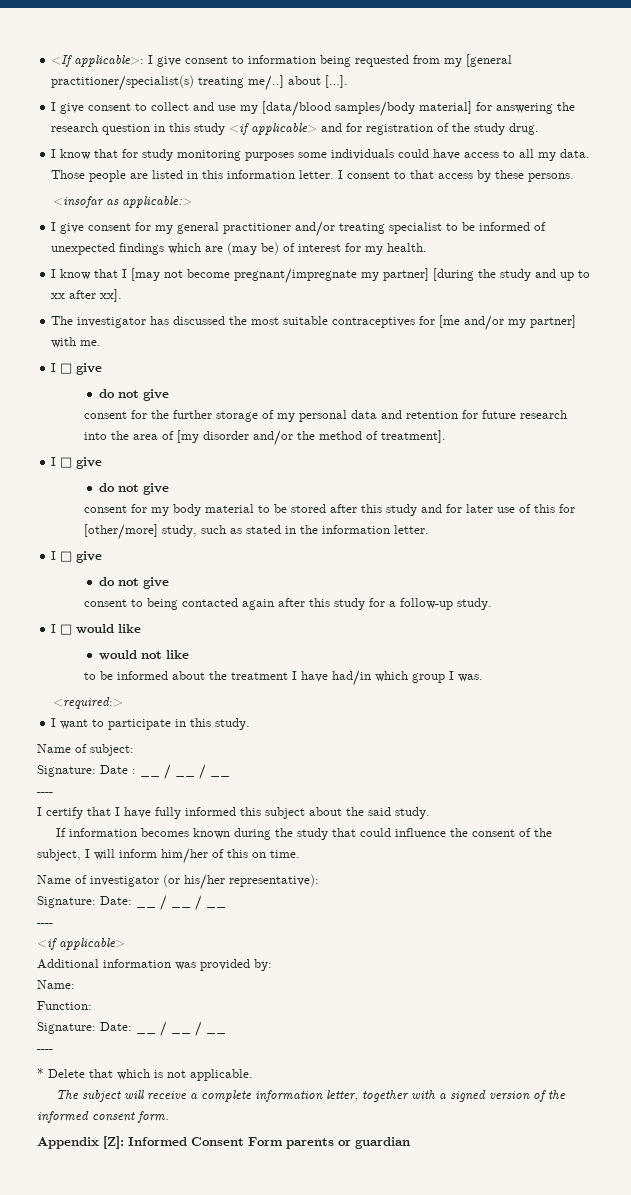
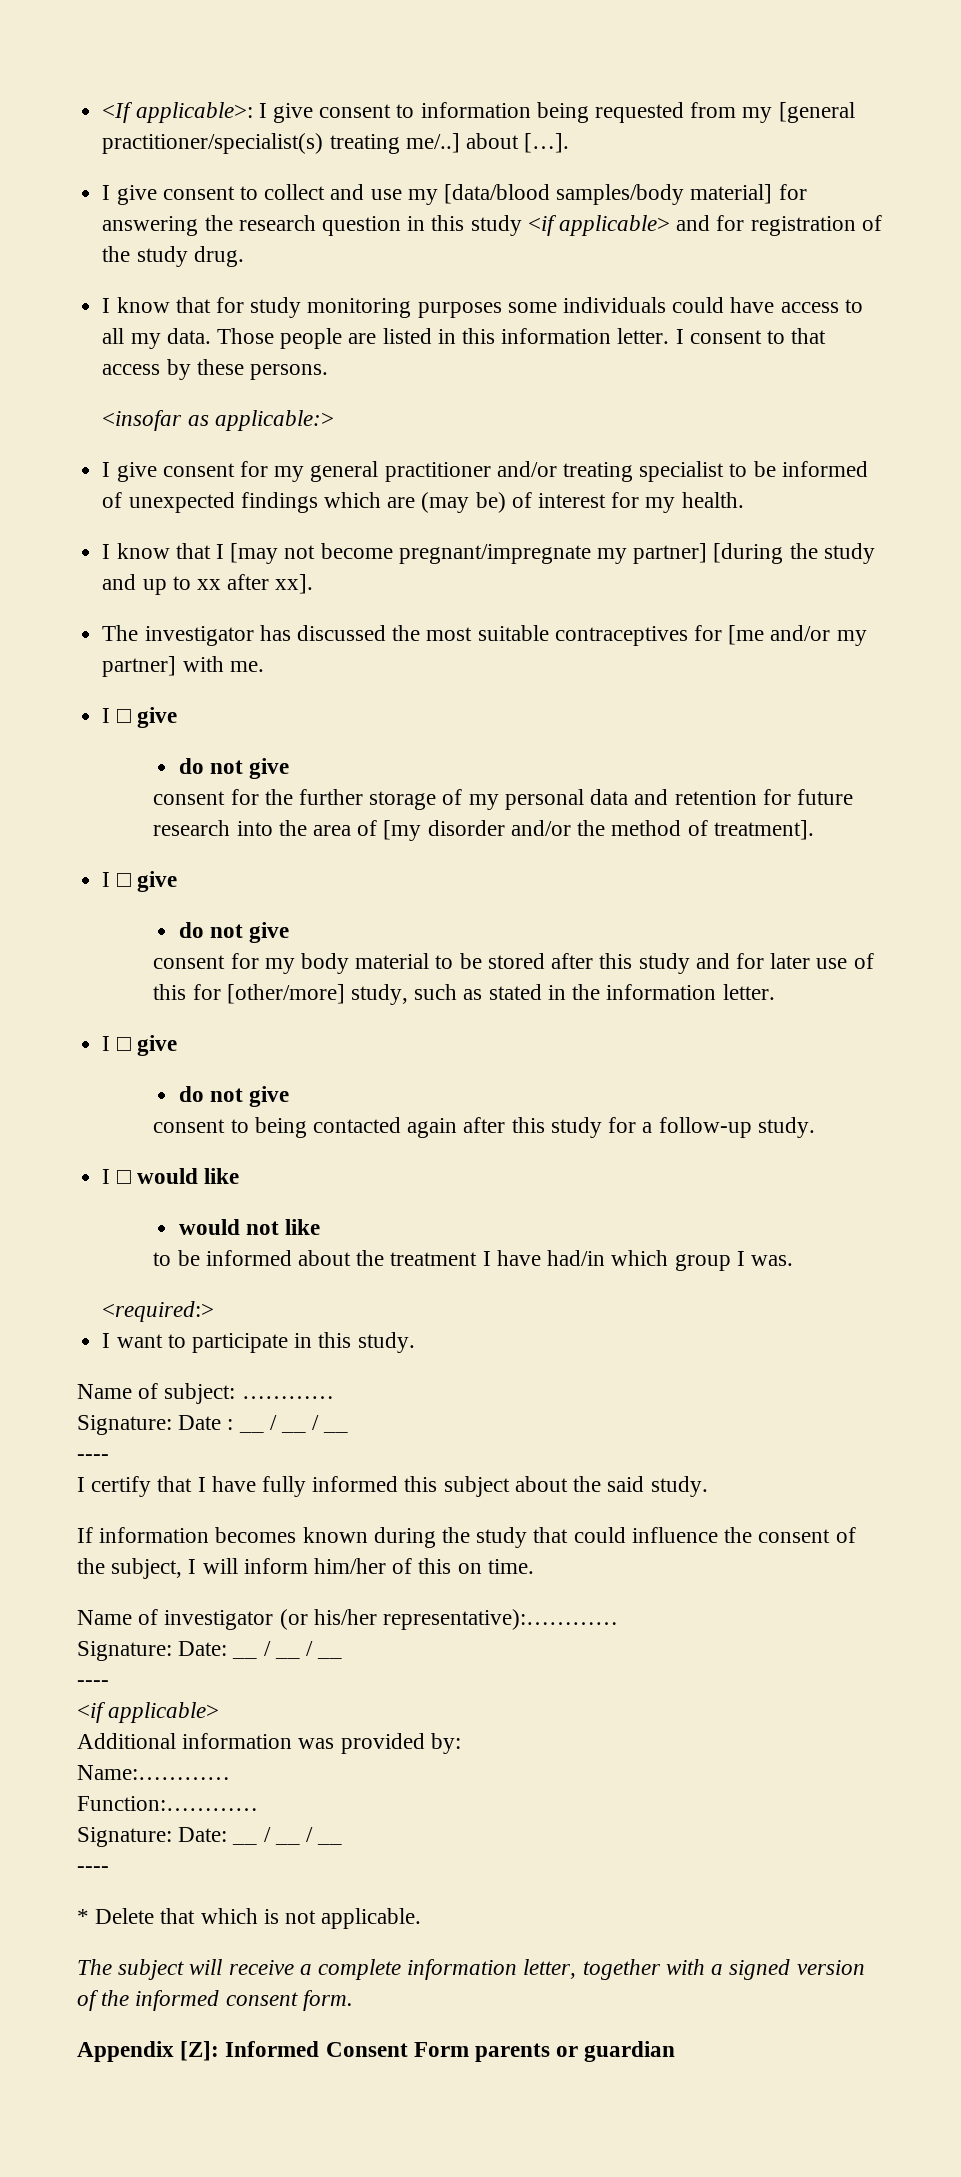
(134, 750) none -> [241,1396,334,1399] …………
[229,874,319,887] representative): -> [383,1609,619,1630] representative):…………
[37,980,75,989] [37,1001,92,1010] Name: // Function: -> [77,1765,230,1780] [77,1796,258,1811] Name:………… // Function:…………

